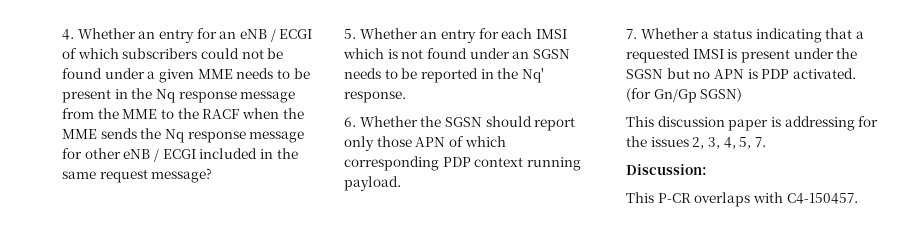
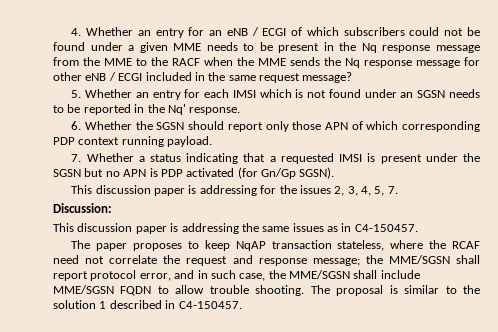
[792,68,856,79] activated. -> [186,168,235,177] activated
[700,88,743,102] SGSN) -> [299,167,335,179] SGSN).
[657,192,783,207] P-CR overlaps with -> [77,223,418,234] [71,240,480,251] [53,255,481,266] [53,270,420,281] [53,285,480,296] [53,300,176,309] discussion paper is addressing the same issues as in C4-150457. // The paper proposes to keep NqAP transaction stateless, where the RCAF need not correlate the request and response message; the MME/SGSN shall report protocol error, and in such case, the MME/SGSN shall include MME/SGSN FQDN to allow trouble shooting. The proposal is similar to the solution 1 described in

